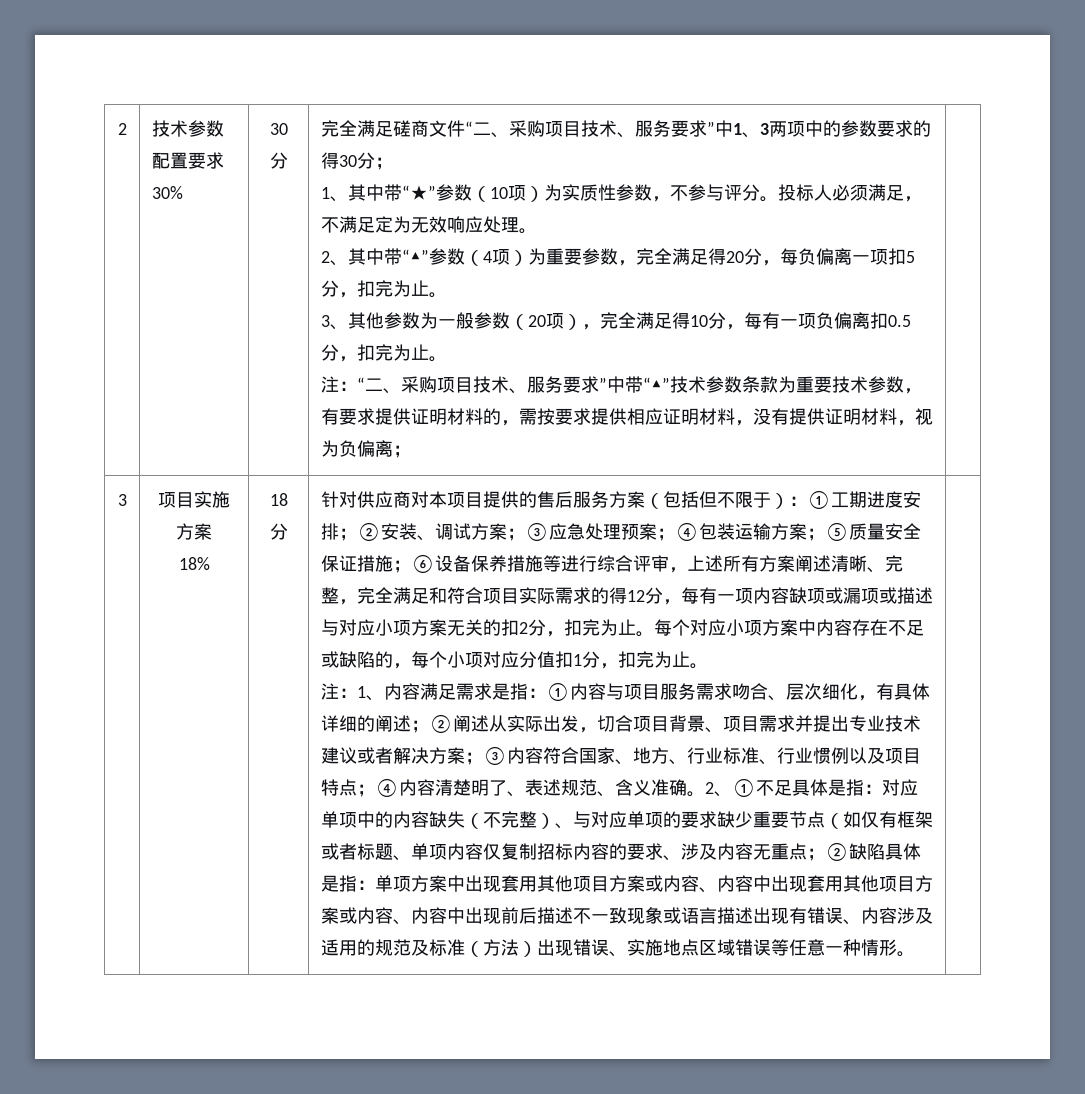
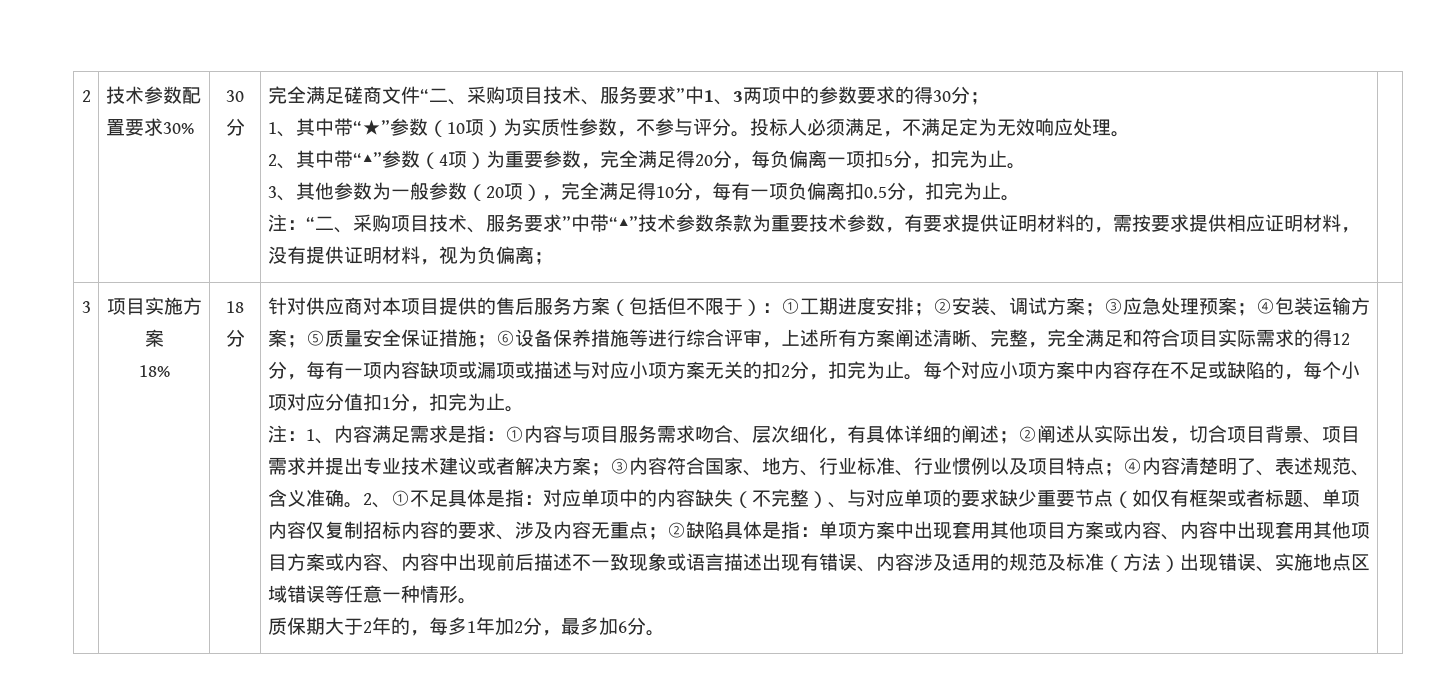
(915, 954) none -> [267,617,665,636] // 质保期大于2年的，每多1年加2分，最多加6分。

